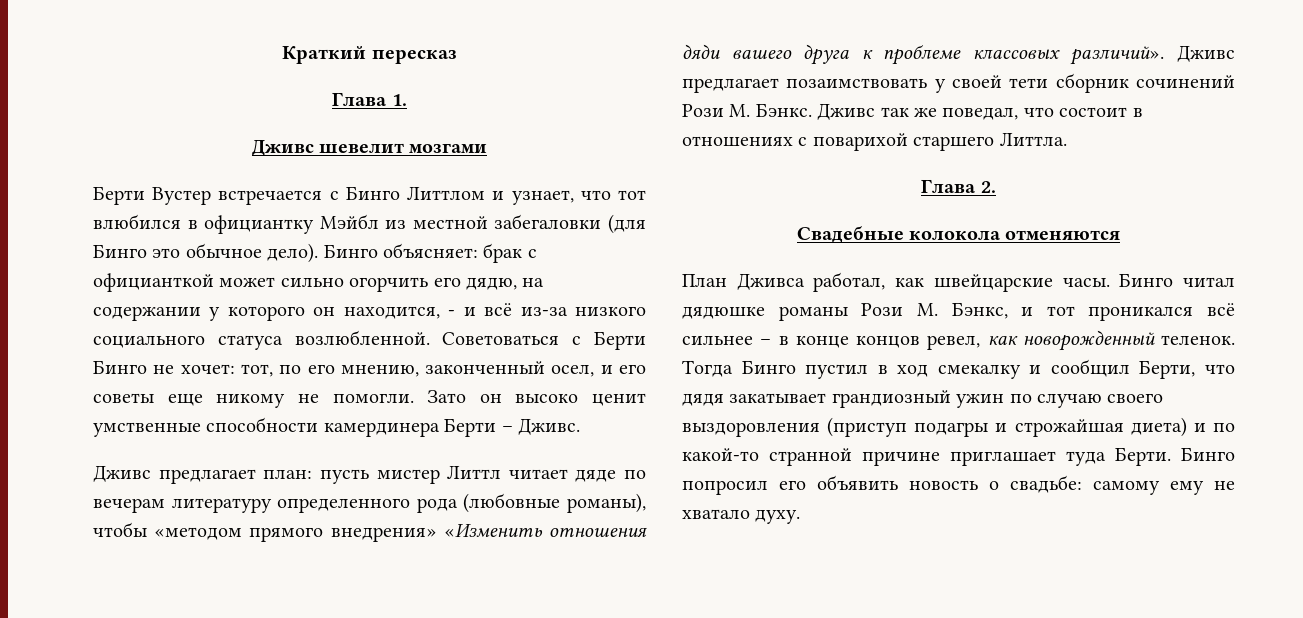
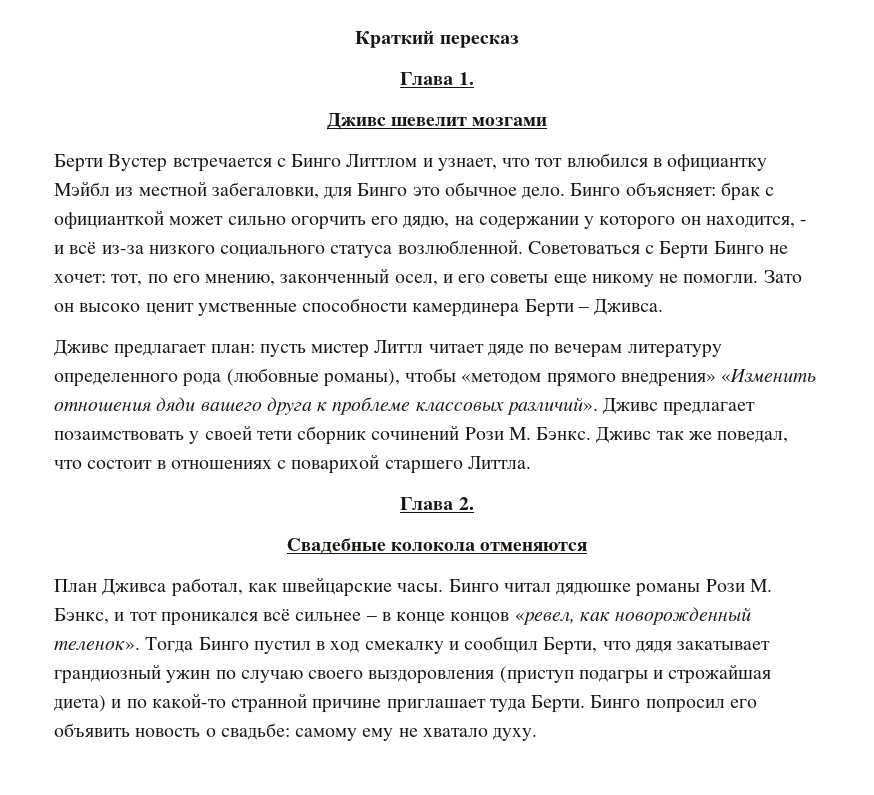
[494,214,646,234] забегаловки (для -> [211,182,353,199] забегаловки, для
[267,243,319,263] дело). -> [522,187,566,199] дело.
[518,418,580,435] Дживс. -> [594,299,664,315] Дживса.
[927,335,981,350] ревел, -> [514,612,575,625] «ревел,
[1161,335,1235,345] теленок. -> [54,641,140,650] теленок».

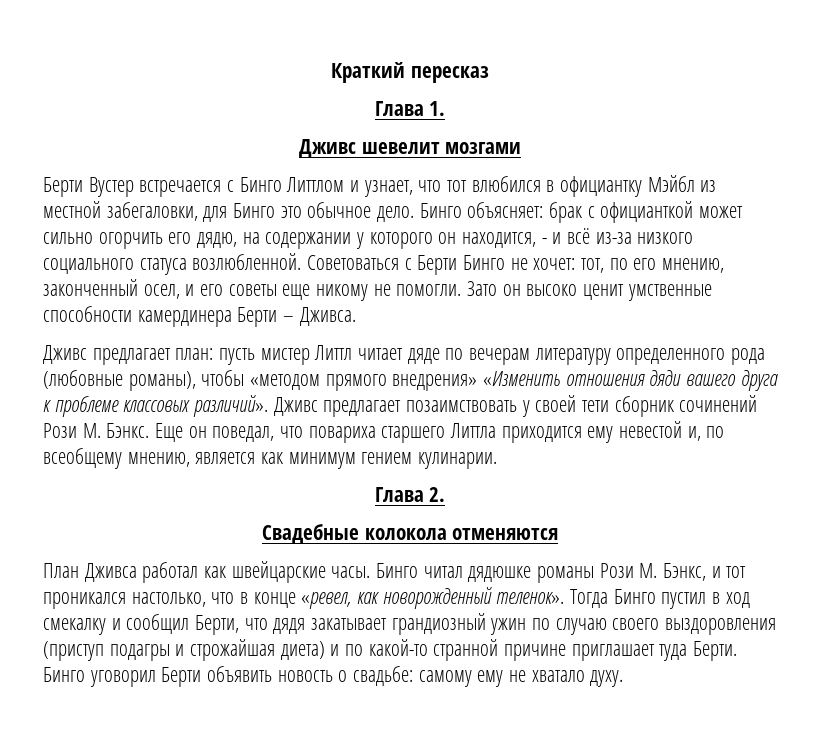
[596,427,789,443] [54,454,531,474] Дживс так же поведал, что состоит в отношениях с поварихой старшего Литтла. -> [155,421,725,443] [43,448,498,469] Еще он поведал, что повариха старшего Литтла приходится ему невестой и, по всеобщему мнению, является как минимум гением кулинарии.
[170,578,243,597] работал, -> [142,562,199,583] работал
[263,609,377,621] всё сильнее – -> [131,592,235,607] настолько, что
[450,612,510,624] концов -> (296, 600) none
[645,699,757,713] попросил его -> [89,667,202,687] уговорил Берти

